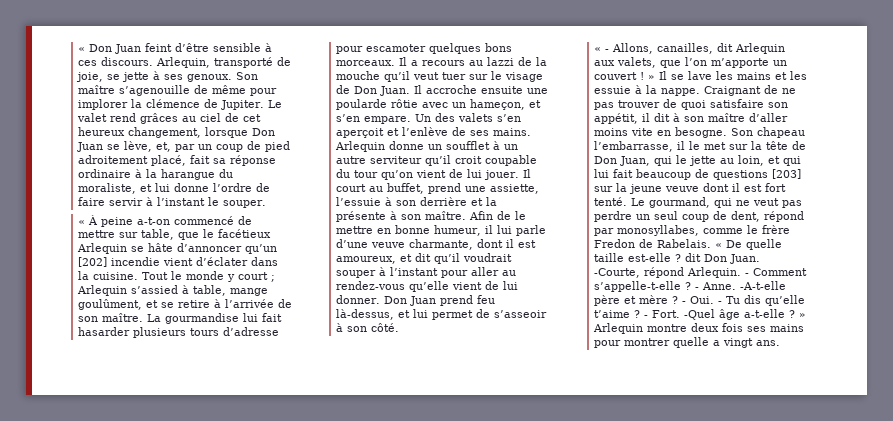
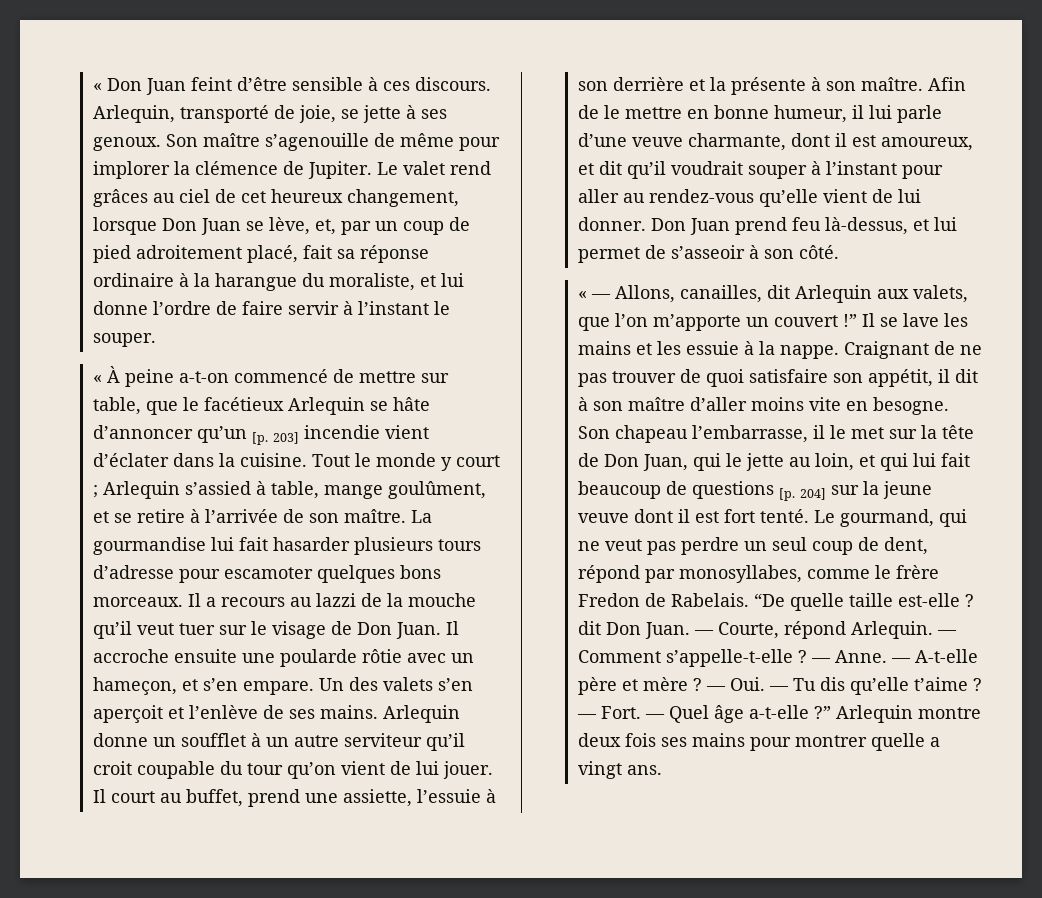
[78,257,108,267] [202] -> [251,432,299,445] [p. 203]
[605,49,610,52] - -> [590,294,611,299] —
[640,72,656,80] ! » -> [842,314,857,327] !”
[772,169,802,179] [203] -> [778,488,826,501] [p. 204]
[715,240,743,248] « De -> [753,593,785,607] “De
[594,268,641,278] -Courte, -> [693,622,779,639] — Courte,
[745,273,750,276] - -> [936,630,957,635] —
[695,281,787,290] - Anne. -A-t-elle -> [810,649,978,663] — Anne. — A-t-elle
[682,296,723,304] - Oui. - -> [705,677,789,691] — Oui. —
[644,309,807,320] - Fort. -Quel âge a-t-elle ? » -> [576,705,831,723] — Fort. — Quel âge a-t-elle ?”

